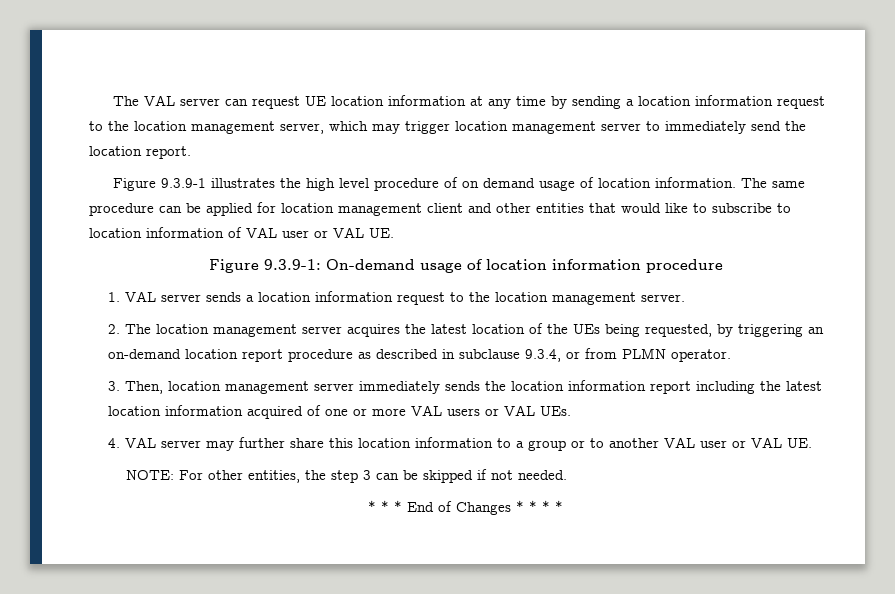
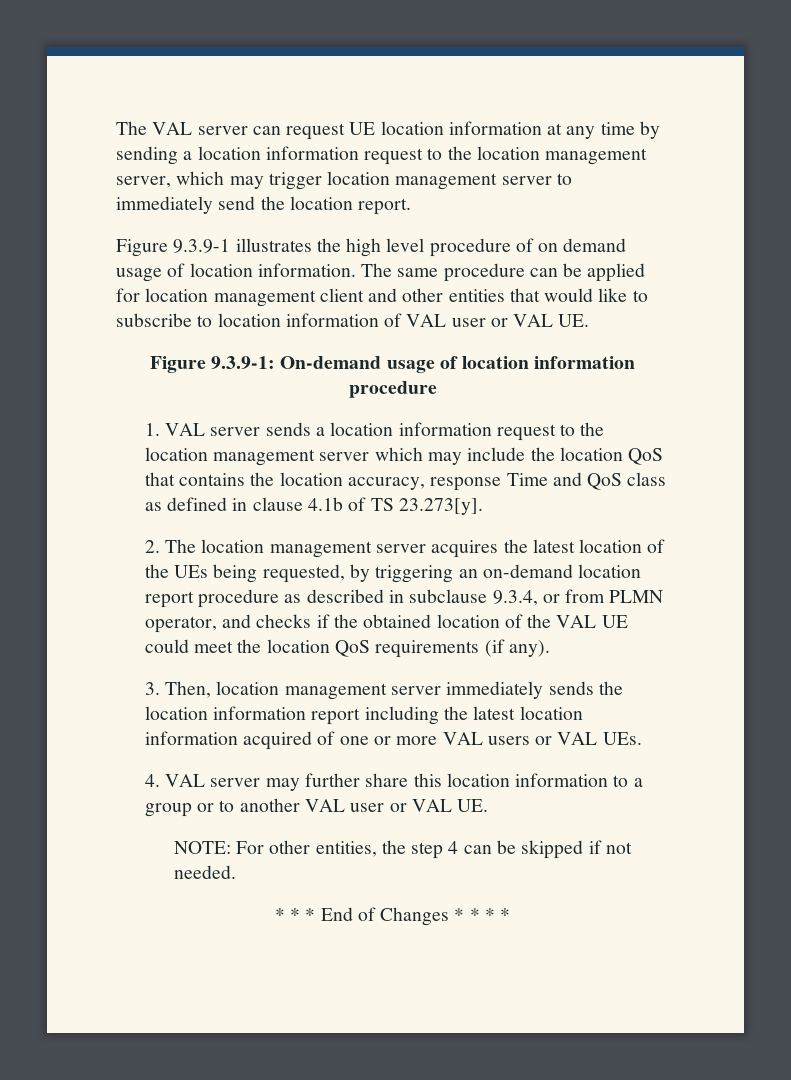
[640,294,685,302] server. -> [319,447,664,465] [144,472,667,491] [144,497,483,515] server which may include the location QoS that contains the location accuracy, response Time and QoS class as defined in clause 4.1b of TS 23.273[y].
[670,349,731,362] operator. -> [144,614,628,633] [144,639,550,658] operator, and checks if the obtained location of the VAL UE could meet the location QoS requirements (if any).
[363,470,372,480] 3 -> [448,841,459,854] 4

